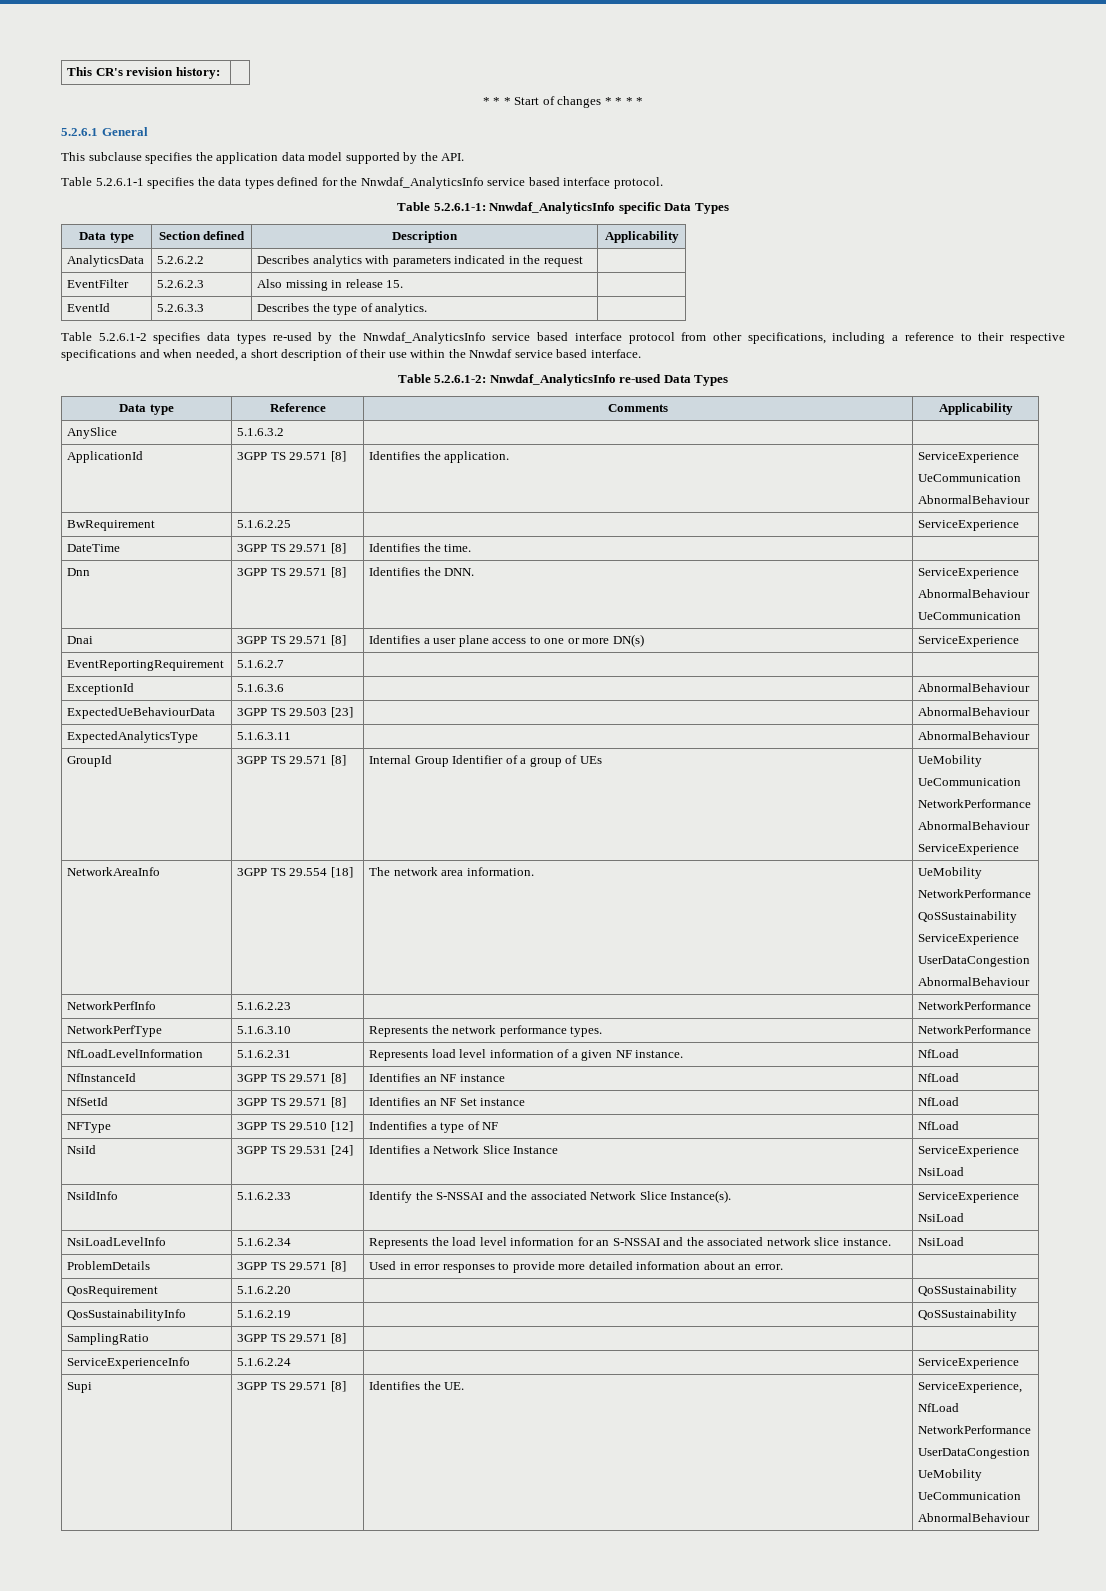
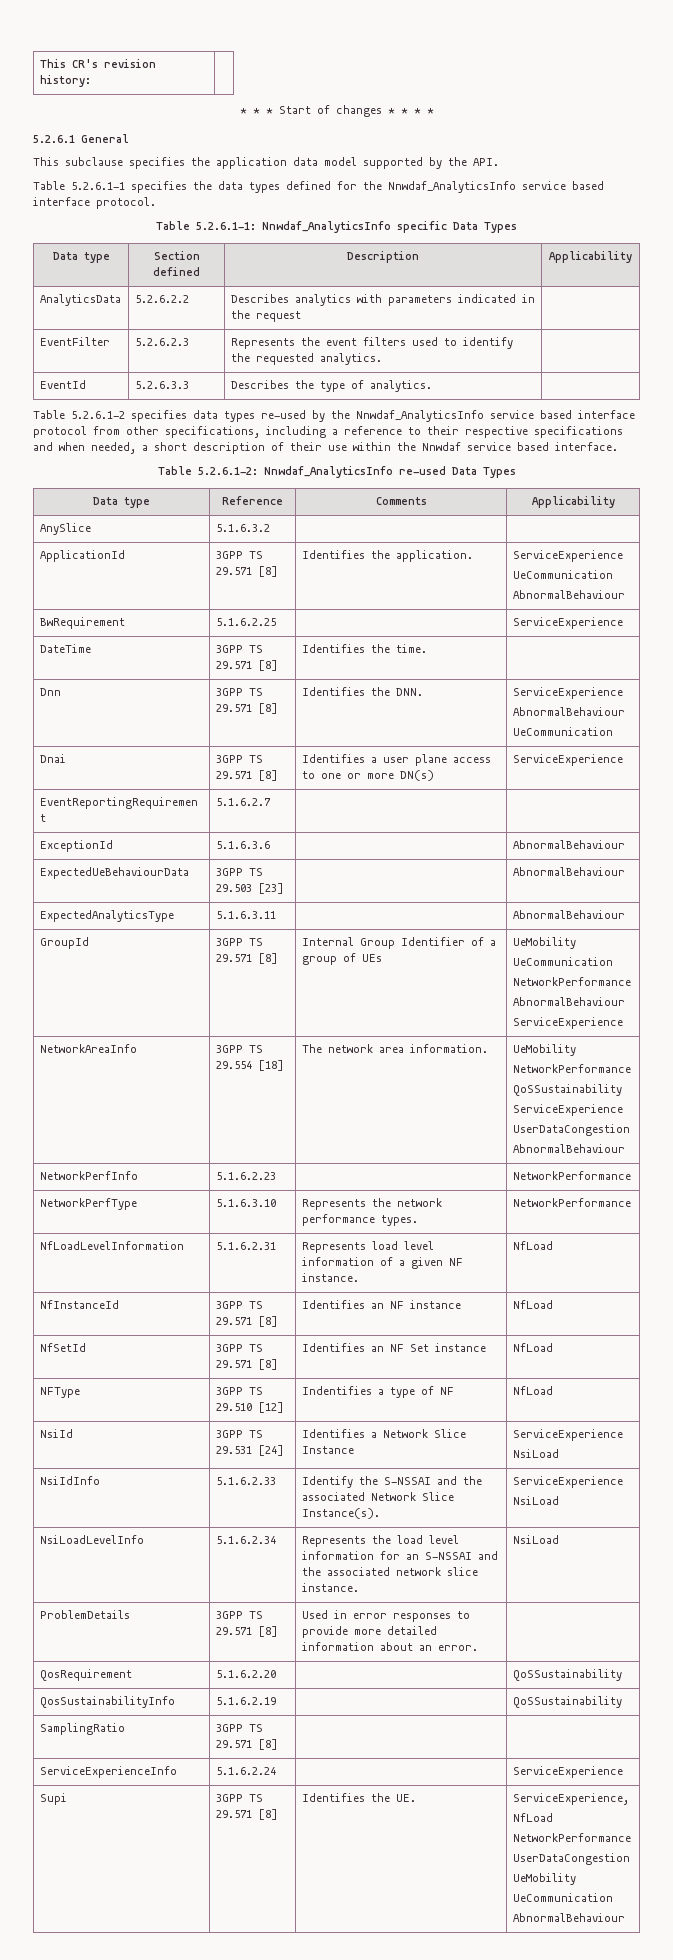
[257,279,404,291] Also missing in release 15. -> [230,337,513,349] [230,353,382,365] Represents the event filters used to identify the requested analytics.

